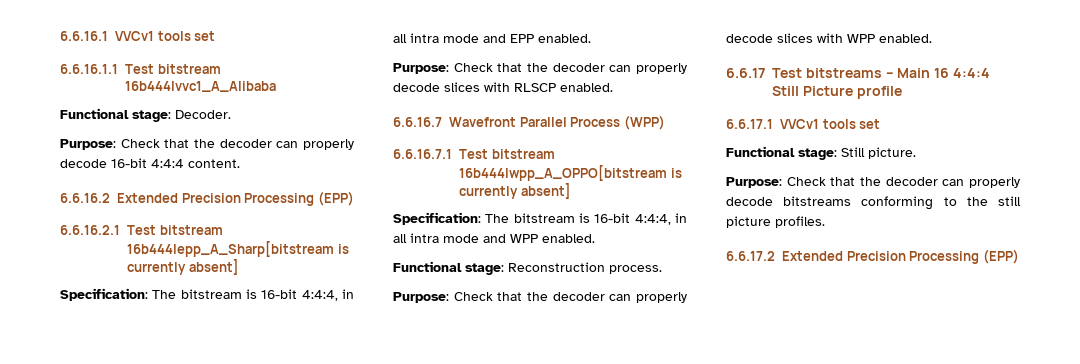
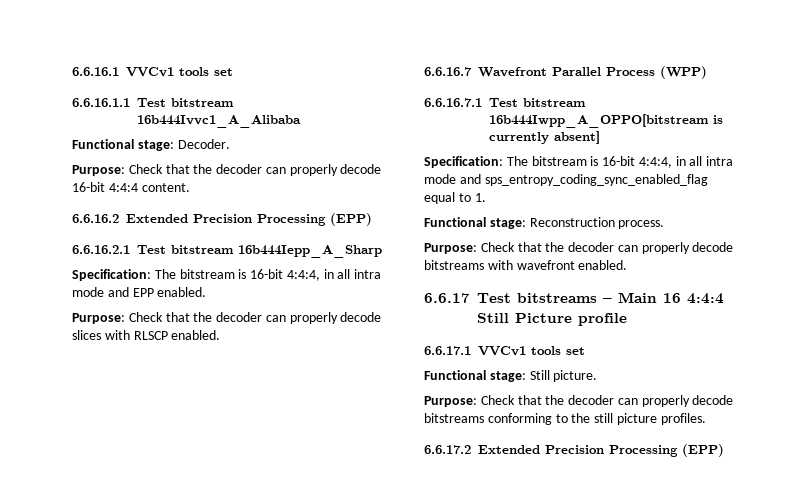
[127,241,349,257] [127,259,239,275] 16b444Iepp_A_Sharp[bitstream is currently absent] -> [238,245,382,258] 16b444Iepp_A_Sharp
[510,234,595,243] WPP enabled. -> [484,174,708,186] [424,192,486,204] sps_entropy_coding_sync_enabled_flag equal to 1.
[777,33,875,43] slices with WPP -> [424,260,575,270] bitstreams with wavefront

